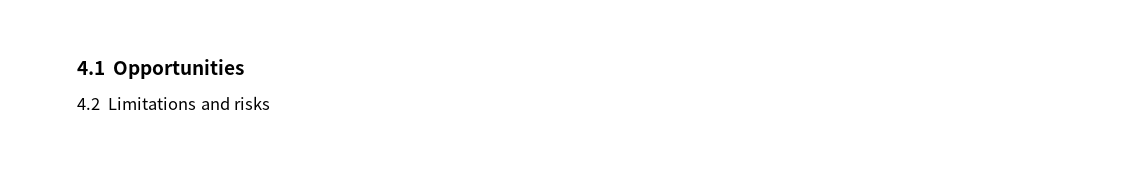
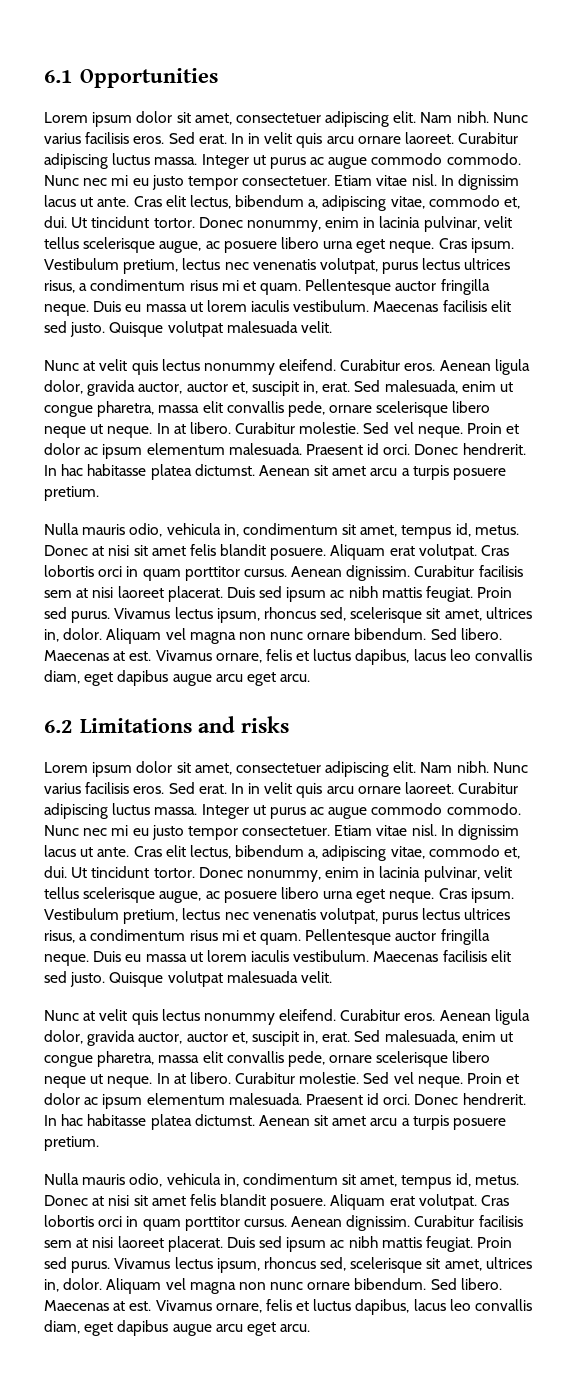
[77,61,105,75] 4.1 -> [44,70,72,83] 6.1
[77,96,271,110] 4.2 Limitations and risks -> [44,111,528,127] [44,132,519,148] [44,153,521,169] [44,174,520,190] [44,195,521,211] [44,216,512,232] [44,237,514,253] [44,258,511,274] [44,279,490,295] [44,300,511,316] [44,321,332,337] [44,359,530,375] [44,380,514,396] [44,401,491,417] [44,422,520,438] [44,443,526,459] [44,464,507,480] [44,486,99,501] [44,523,519,539] [44,544,510,560] [44,565,523,581] [44,586,513,602] [44,607,532,623] [44,628,502,644] [44,649,533,665] [44,670,311,686] [44,716,289,733] [44,761,528,777] [44,782,519,798] [44,803,521,819] [44,824,520,840] [44,845,521,861] [44,866,512,882] [44,887,514,903] [44,908,511,924] [44,929,490,945] [44,950,511,966] [44,971,332,987] [44,1009,530,1025] [44,1030,514,1046] [44,1051,491,1067] [44,1072,520,1088] [44,1093,526,1109] [44,1114,507,1130] [44,1136,99,1151] [44,1173,519,1189] [44,1194,510,1210] [44,1215,523,1231] [44,1236,513,1252] [44,1257,532,1273] [44,1278,502,1294] [44,1299,533,1315] [44,1320,311,1336] Lorem ipsum dolor sit amet, consectetuer adipiscing elit. Nam nibh. Nunc varius facilisis eros. Sed erat. In in velit quis arcu ornare laoreet. Curabitur adipiscing luctus massa. Integer ut purus ac augue commodo commodo. Nunc nec mi eu justo tempor consectetuer. Etiam vitae nisl. In dignissim lacus ut ante. Cras elit lectus, bibendum a, adipiscing vitae, commodo et, dui. Ut tincidunt tortor. Donec nonummy, enim in lacinia pulvinar, velit tellus scelerisque augue, ac posuere libero urna eget neque. Cras ipsum. Vestibulum pretium, lectus nec venenatis volutpat, purus lectus ultrices risus, a condimentum risus mi et quam. Pellentesque auctor fringilla neque. Duis eu massa ut lorem iaculis vestibulum. Maecenas facilisis elit sed justo. Quisque volutpat malesuada velit. // Nunc at velit quis lectus nonummy eleifend. Curabitur eros. Aenean ligula dolor, gravida auctor, auctor et, suscipit in, erat. Sed malesuada, enim ut congue pharetra, massa elit convallis pede, ornare scelerisque libero neque ut neque. In at libero. Curabitur molestie. Sed vel neque. Proin et dolor ac ipsum elementum malesuada. Praesent id orci. Donec hendrerit. In hac habitasse platea dictumst. Aenean sit amet arcu a turpis posuere pretium. // Nulla mauris odio, vehicula in, condimentum sit amet, tempus id, metus. Donec at nisi sit amet felis blandit posuere. Aliquam erat volutpat. Cras lobortis orci in quam porttitor cursus. Aenean dignissim. Curabitur facilisis sem at nisi laoreet placerat. Duis sed ipsum ac nibh mattis feugiat. Proin sed purus. Vivamus lectus ipsum, rhoncus sed, scelerisque sit amet, ultrices in, dolor. Aliquam vel magna non nunc ornare bibendum. Sed libero. Maecenas at est. Vivamus ornare, felis et luctus dapibus, lacus leo convallis diam, eget dapibus augue arcu eget arcu. // 6.2 Limitations and risks // Lorem ipsum dolor sit amet, consectetuer adipiscing elit. Nam nibh. Nunc varius facilisis eros. Sed erat. In in velit quis arcu ornare laoreet. Curabitur adipiscing luctus massa. Integer ut purus ac augue commodo commodo. Nunc nec mi eu justo tempor consectetuer. Etiam vitae nisl. In dignissim lacus ut ante. Cras elit lectus, bibendum a, adipiscing vitae, commodo et, dui. Ut tincidunt tortor. Donec nonummy, enim in lacinia pulvinar, velit tellus scelerisque augue, ac posuere libero urna eget neque. Cras ipsum. Vestibulum pretium, lectus nec venenatis volutpat, purus lectus ultrices risus, a condimentum risus mi et quam. Pellentesque auctor fringilla neque. Duis eu massa ut lorem iaculis vestibulum. Maecenas facilisis elit sed justo. Quisque volutpat malesuada velit. // Nunc at velit quis lectus nonummy eleifend. Curabitur eros. Aenean ligula dolor, gravida auctor, auctor et, suscipit in, erat. Sed malesuada, enim ut congue pharetra, massa elit convallis pede, ornare scelerisque libero neque ut neque. In at libero. Curabitur molestie. Sed vel neque. Proin et dolor ac ipsum elementum malesuada. Praesent id orci. Donec hendrerit. In hac habitasse platea dictumst. Aenean sit amet arcu a turpis posuere pretium. // Nulla mauris odio, vehicula in, condimentum sit amet, tempus id, metus. Donec at nisi sit amet felis blandit posuere. Aliquam erat volutpat. Cras lobortis orci in quam porttitor cursus. Aenean dignissim. Curabitur facilisis sem at nisi laoreet placerat. Duis sed ipsum ac nibh mattis feugiat. Proin sed purus. Vivamus lectus ipsum, rhoncus sed, scelerisque sit amet, ultrices in, dolor. Aliquam vel magna non nunc ornare bibendum. Sed libero. Maecenas at est. Vivamus ornare, felis et luctus dapibus, lacus leo convallis diam, eget dapibus augue arcu eget arcu.

